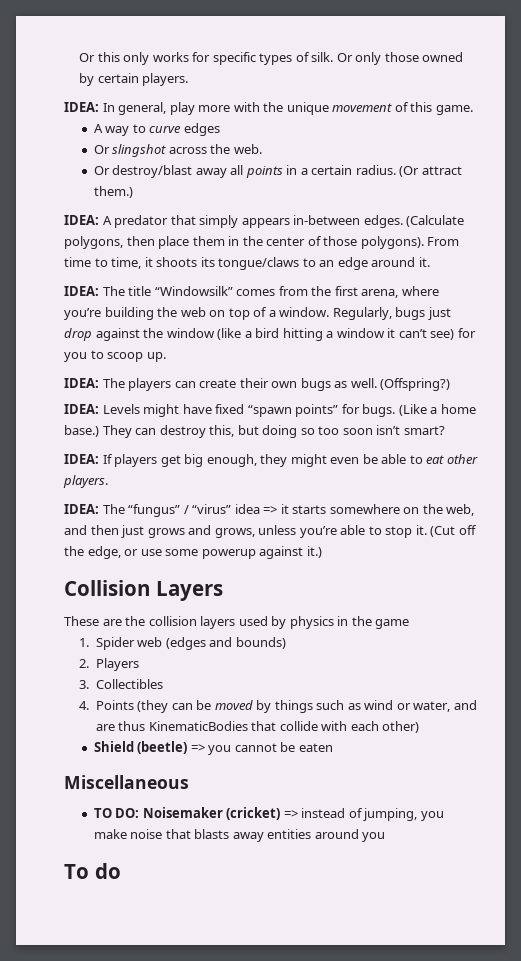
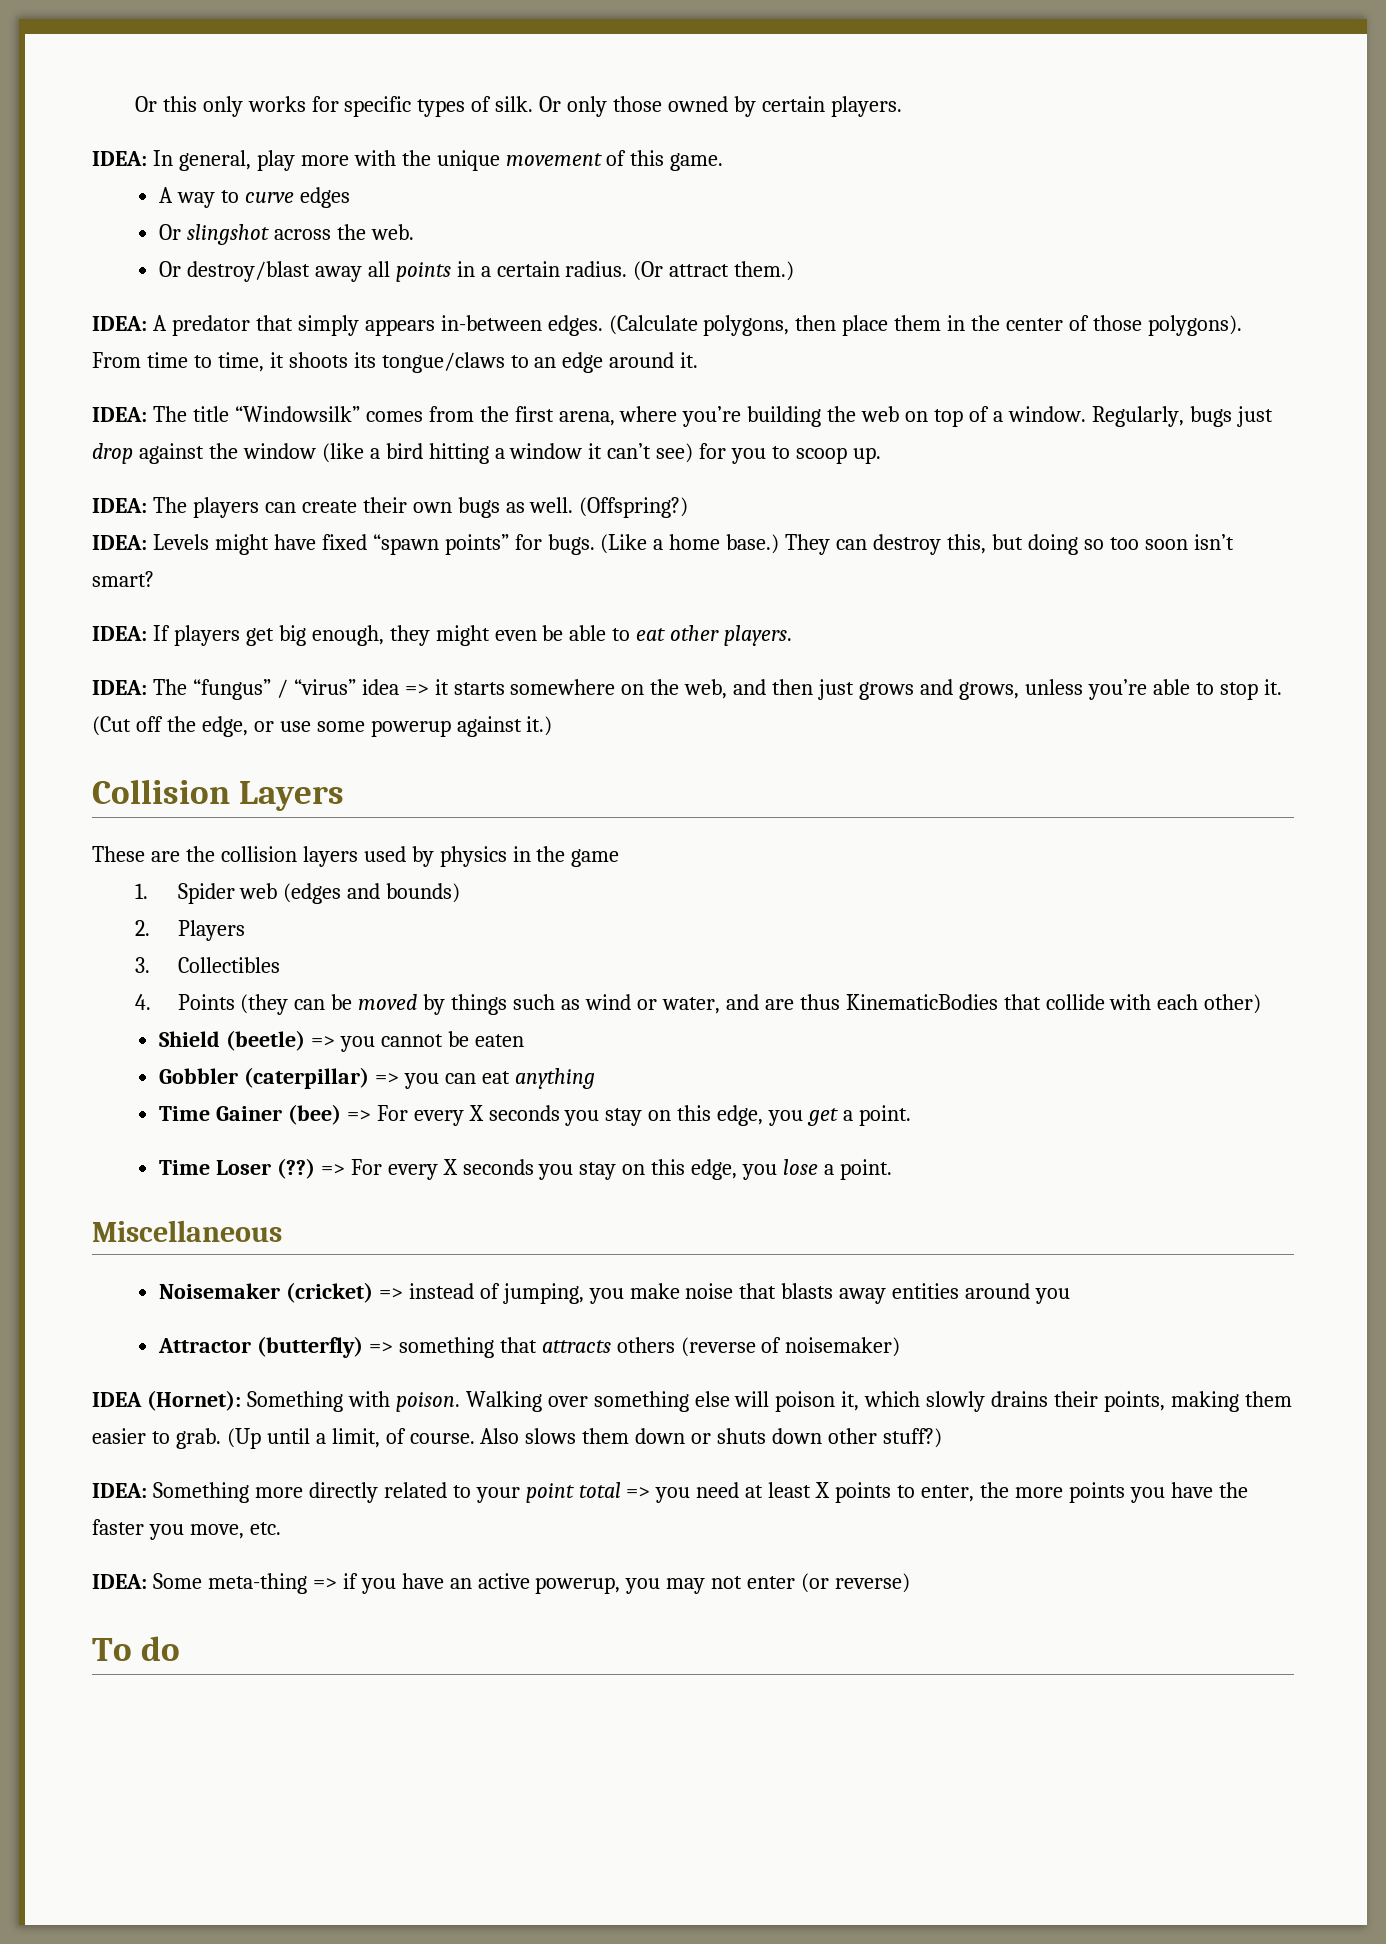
(333, 747) none -> [158,1067,595,1089] [158,1104,912,1126] [158,1158,893,1180] // Gobbler (caterpillar) => you can eat anything // Time Gainer (bee) => For every X seconds you stay on this edge, you get a point. // Time Loser (??) => For every X seconds you stay on this edge, you lose a point.
[93,808,140,818] TO DO: -> (282, 1231) none
(386, 837) none -> [157,1336,901,1358] [92,1390,1292,1412] [92,1428,942,1449] [92,1482,1248,1503] [92,1519,281,1540] [92,1573,911,1594] // Attractor (butterfly) => something that attracts others (reverse of noisemaker) // IDEA (Hornet): Something with poison. Walking over something else will poison it, which slowly drains their points, making them easier to grab. (Up until a limit, of course. Also slows them down or shuts down other stuff?) // IDEA: Something more directly related to your point total => you need at least X points to enter, the more points you have the faster you move, etc. // IDEA: Some meta-thing => if you have an active powerup, you may not enter (or reverse)

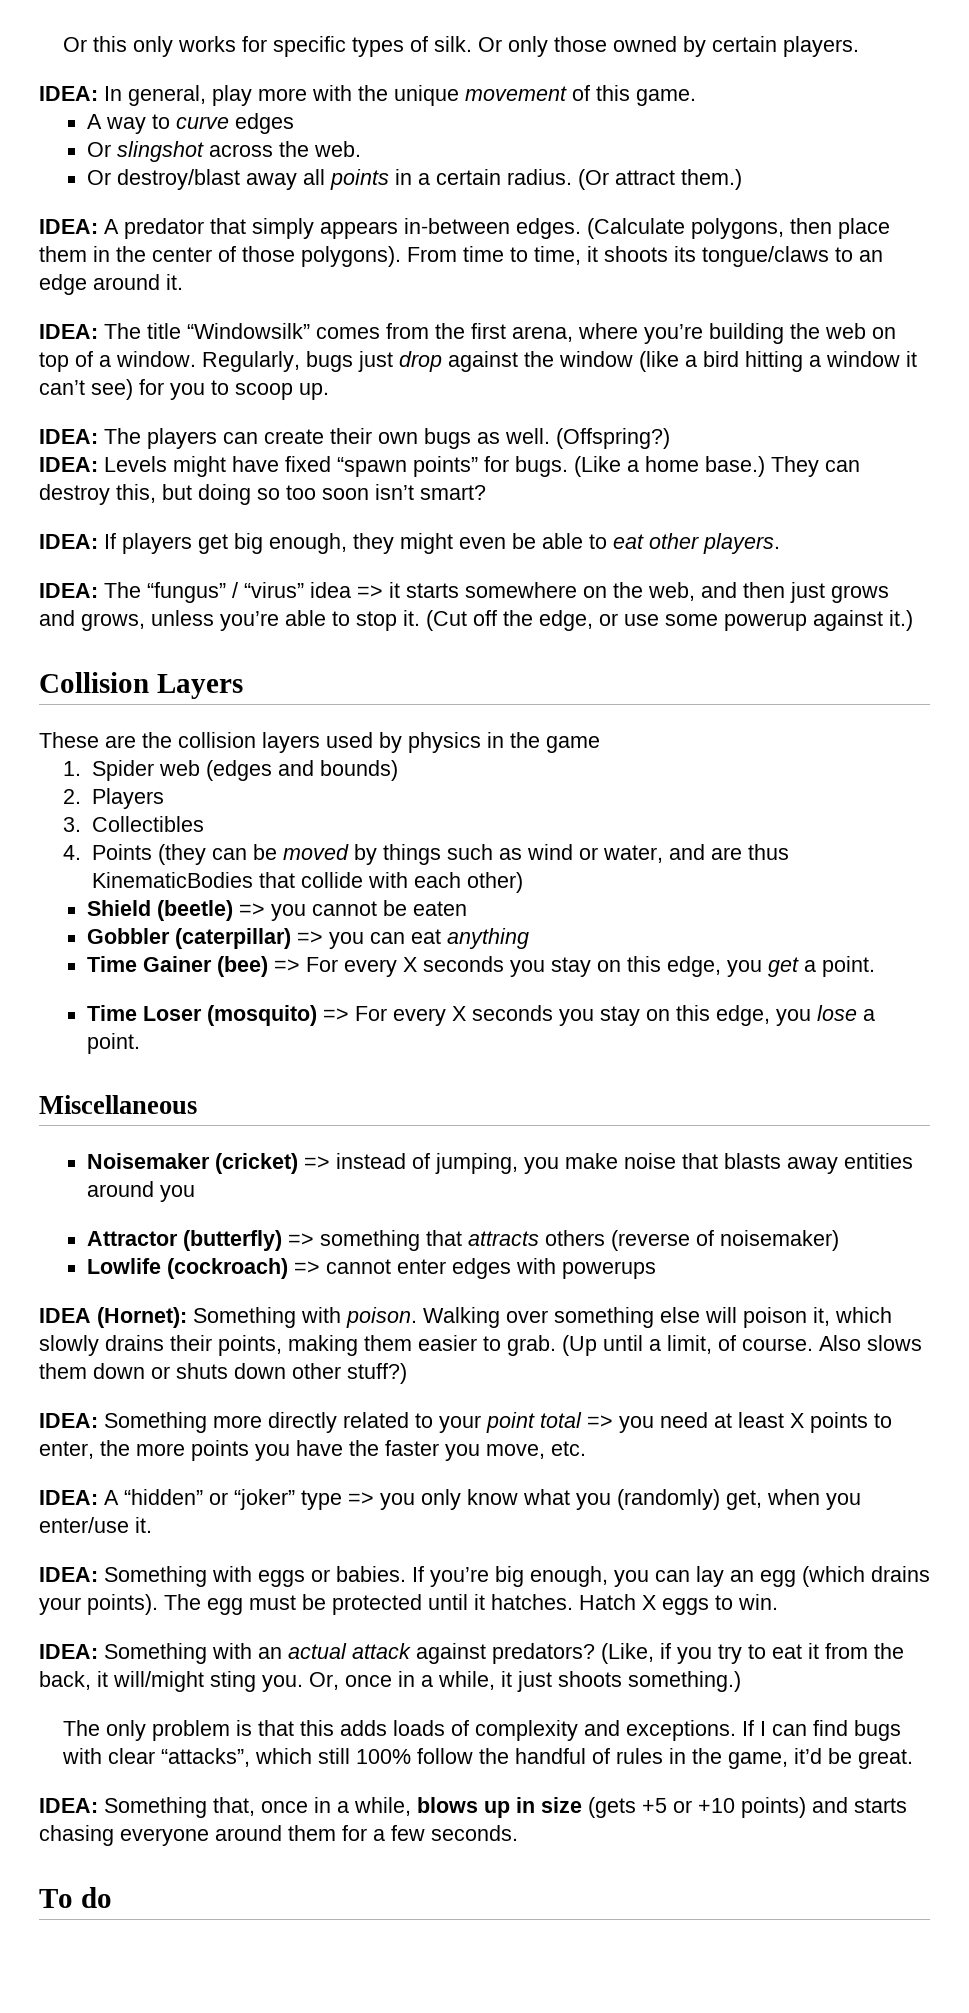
[276,1158,315,1179] (??) -> [207,1005,318,1026] (mosquito)
(901, 1347) none -> [87,1258,657,1279] // Lowlife (cockroach) => cannot enter edges with powerups
[152,1573,911,1594] Some meta-thing => if you have an active powerup, you may not enter (or reverse) -> [104,1489,861,1510] [39,1517,152,1533] [39,1566,930,1587] [39,1594,778,1615] [39,1643,904,1664] [39,1671,741,1692] [63,1720,902,1741] [62,1748,914,1769] [39,1797,907,1818] [39,1825,518,1846] A “hidden” or “joker” type => you only know what you (randomly) get, when you enter/use it. // IDEA: Something with eggs or babies. If you’re big enough, you can lay an egg (which drains your points). The egg must be protected until it hatches. Hatch X eggs to win. // IDEA: Something with an actual attack against predators? (Like, if you try to eat it from the back, it will/might sting you. Or, once in a while, it just shoots something.) // The only problem is that this adds loads of complexity and exceptions. If I can find bugs with clear “attacks”, which still 100% follow the handful of rules in the game, it’d be great. // IDEA: Something that, once in a while, blows up in size (gets +5 or +10 points) and starts chasing everyone around them for a few seconds.

